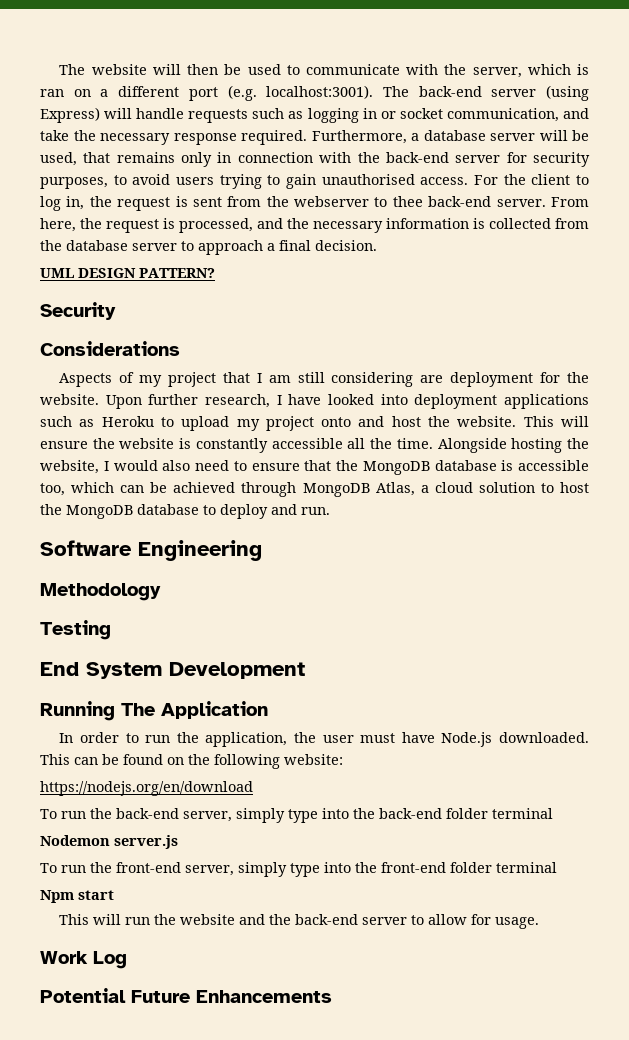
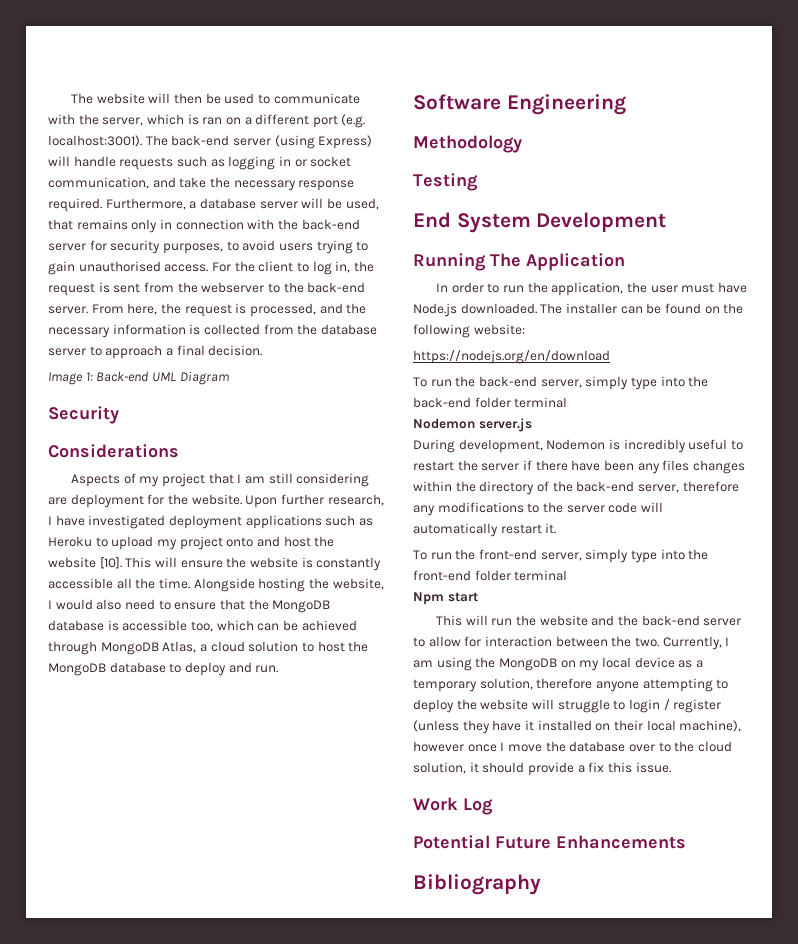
[392,196,423,207] thee -> [283,282,304,293] the
[40,268,215,278] UML DESIGN PATTERN? -> [48,371,229,385] Image 1: Back-end UML Diagram
[328,394,408,405] looked into -> [88,515,166,529] investigated
[457,416,517,427] website. -> [48,557,122,569] website [10].
[40,754,70,765] This -> [540,303,617,314] The installer
(178, 842) none -> [413,439,743,453] [413,460,745,474] [413,481,739,495] [413,502,663,516] [413,523,557,537] // During development, Nodemon is incredibly useful to restart the server if there have been any files changes within the directory of the back-end server, therefore any modifications to the server code will automatically restart it.
[495,917,540,929] usage. -> [484,636,730,650] [413,657,703,671] [413,678,729,692] [413,699,722,713] [413,720,742,734] [413,741,732,752] [413,762,671,776] interaction between the two. Currently, I am using the MongoDB on my local device as a temporary solution, therefore anyone attempting to deploy the website will struggle to login / register (unless they have it installed on their local machine), however once I move the database over to the cloud solution, it should provide a fix this issue.
(332, 996) none -> [413,874,541,895] // Bibliography

